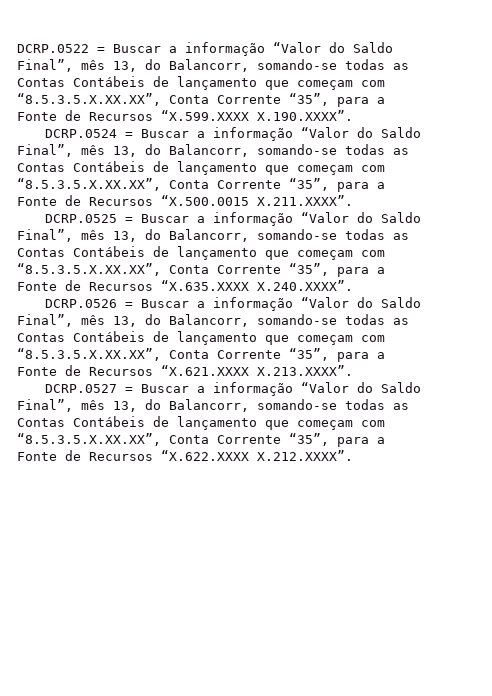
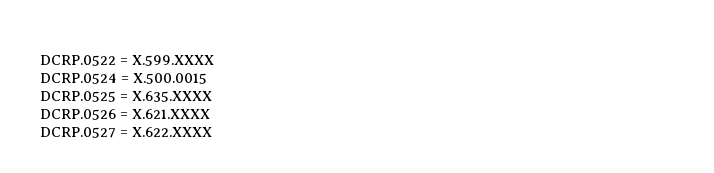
[113,42,393,56] [17,59,409,72] [17,76,385,90] [17,93,385,107] [17,110,353,121] [44,127,421,141] [17,144,409,157] [17,161,385,175] [17,178,385,192] [17,195,353,206] [44,212,421,226] [17,229,409,242] [17,246,385,260] [17,263,385,277] [17,280,353,291] [44,297,421,311] [17,314,409,327] [17,331,385,345] [17,348,385,362] [17,365,353,376] [44,382,421,396] [17,399,409,412] [17,416,385,430] [17,433,385,447] [17,450,353,461] Buscar a informação “Valor do Saldo Final”, mês 13, do Balancorr, somando-se todas as Contas Contábeis de lançamento que começam com “8.5.3.5.X.XX.XX”, Conta Corrente “35”, para a Fonte de Recursos “X.599.XXXX X.190.XXXX”. // DCRP.0524 = Buscar a informação “Valor do Saldo Final”, mês 13, do Balancorr, somando-se todas as Contas Contábeis de lançamento que começam com “8.5.3.5.X.XX.XX”, Conta Corrente “35”, para a Fonte de Recursos “X.500.0015 X.211.XXXX”. // DCRP.0525 = Buscar a informação “Valor do Saldo Final”, mês 13, do Balancorr, somando-se todas as Contas Contábeis de lançamento que começam com “8.5.3.5.X.XX.XX”, Conta Corrente “35”, para a Fonte de Recursos “X.635.XXXX X.240.XXXX”. // DCRP.0526 = Buscar a informação “Valor do Saldo Final”, mês 13, do Balancorr, somando-se todas as Contas Contábeis de lançamento que começam com “8.5.3.5.X.XX.XX”, Conta Corrente “35”, para a Fonte de Recursos “X.621.XXXX X.213.XXXX”. // DCRP.0527 = Buscar a informação “Valor do Saldo Final”, mês 13, do Balancorr, somando-se todas as Contas Contábeis de lançamento que começam com “8.5.3.5.X.XX.XX”, Conta Corrente “35”, para a Fonte de Recursos “X.622.XXXX X.212.XXXX”. -> [131,55,214,66] [40,73,207,84] [40,91,212,102] [40,109,210,120] [40,127,212,138] X.599.XXXX // DCRP.0524 = X.500.0015 // DCRP.0525 = X.635.XXXX // DCRP.0526 = X.621.XXXX // DCRP.0527 = X.622.XXXX

